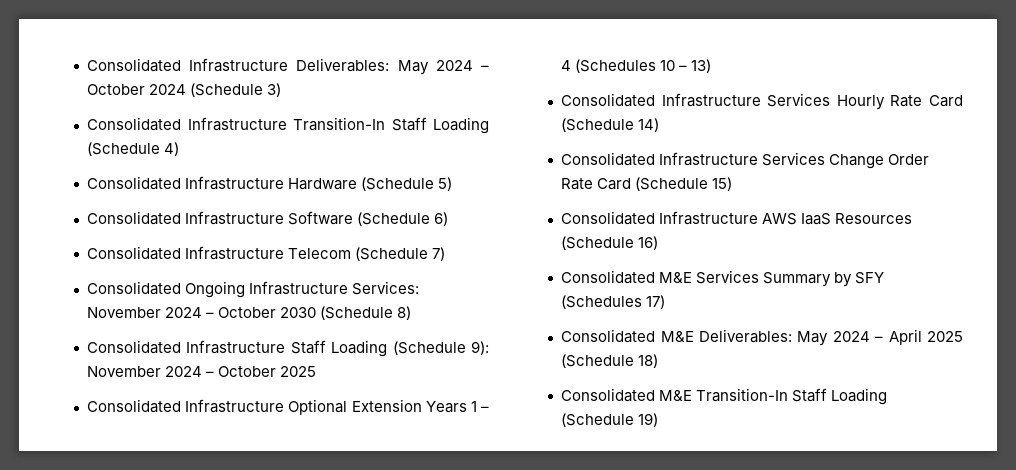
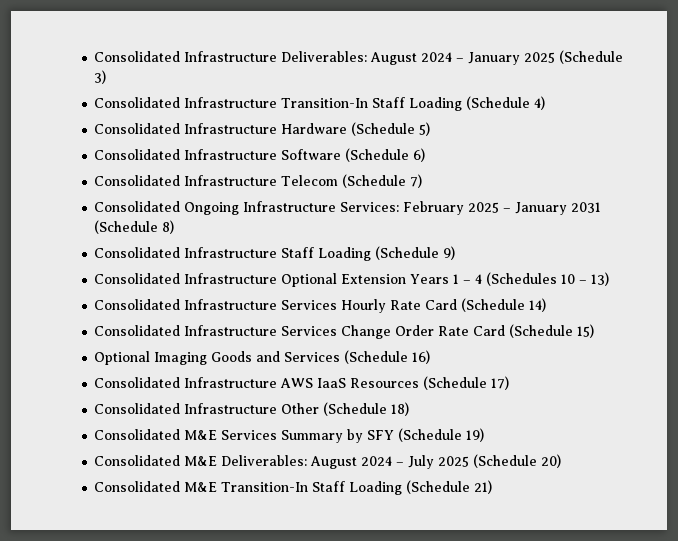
[397,60,489,75] [87,84,187,95] May 2024 – October 2024 -> [370,52,556,65] August 2024 – January 2025
[87,307,317,318] November 2024 – October 2030 -> [403,201,602,215] February 2025 – January 2031
[471,341,490,355] [87,366,317,377] 9): November 2024 – October 2025 -> [443,246,456,260] 9)
(733, 184) none -> [94,350,431,365] // Optional Imaging Goods and Services (Schedule 16)
[638,236,659,250] 16) -> [491,376,510,390] [94,402,410,416] 17) // Consolidated Infrastructure Other (Schedule 18)
[561,295,666,309] (Schedules 17) -> [398,428,485,442] (Schedule 19)
[797,329,963,346] [561,354,659,368] May 2024 – April 2025 (Schedule 18) -> [310,454,562,469] August 2024 – July 2025 (Schedule 20)
[638,413,659,427] 19) -> [474,480,493,494] 21)

